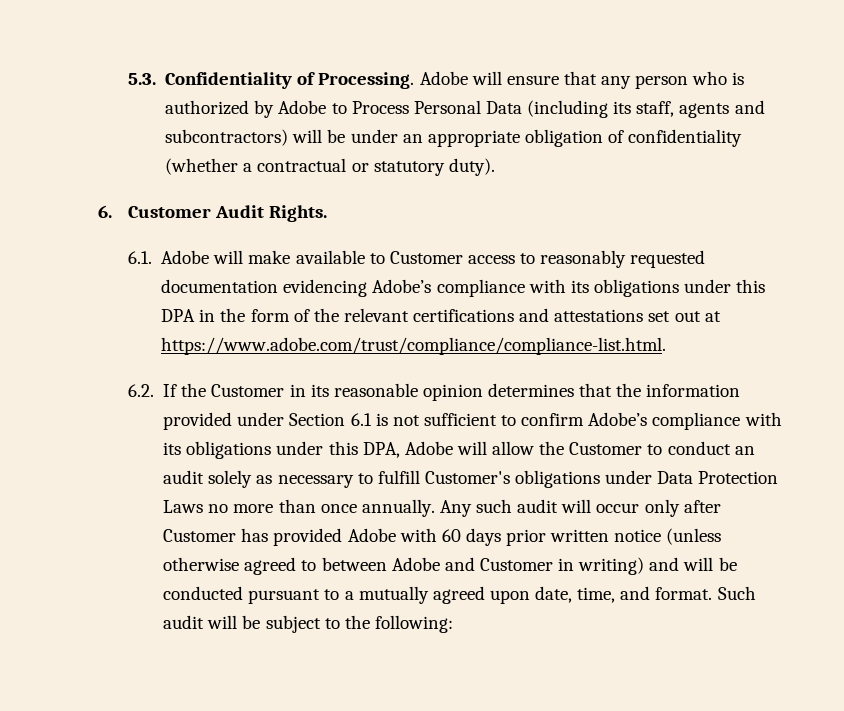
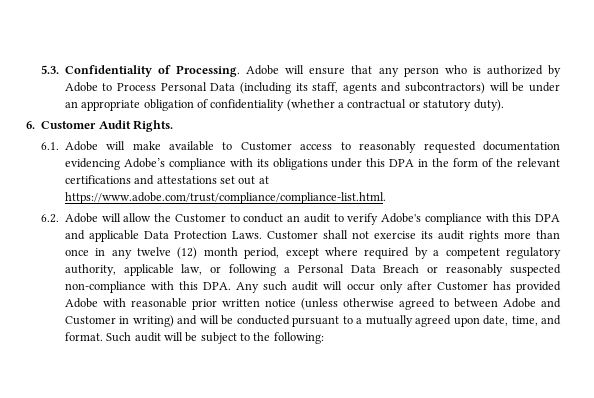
[163,383,741,401] [163,412,782,430] [163,441,400,459] If the Customer in its reasonable opinion determines that the information provided under Section 6.1 is not sufficient to confirm Adobe’s compliance with its obligations under this DPA, -> (59, 218) none
[208,470,779,488] [163,499,435,517] solely as necessary to fulfill Customer's obligations under Data Protection Laws no more than once annually. -> [333,213,560,225] [64,230,560,242] [64,247,561,259] [64,264,561,276] [64,281,232,293] to verify Adobe's compliance with this DPA and applicable Data Protection Laws. Customer shall not exercise its audit rights more than once in any twelve (12) month period, except where required by a competent regulatory authority, applicable law, or following a Personal Data Breach or reasonably suspected non-compliance with this DPA.
[441,528,501,546] 60 days -> [130,298,187,308] reasonable

